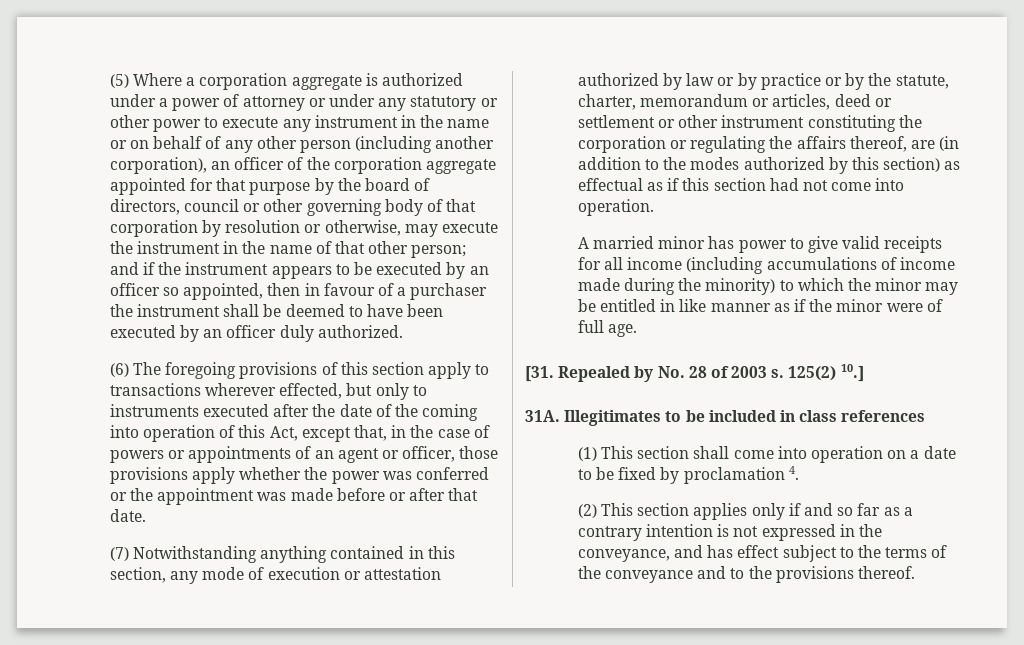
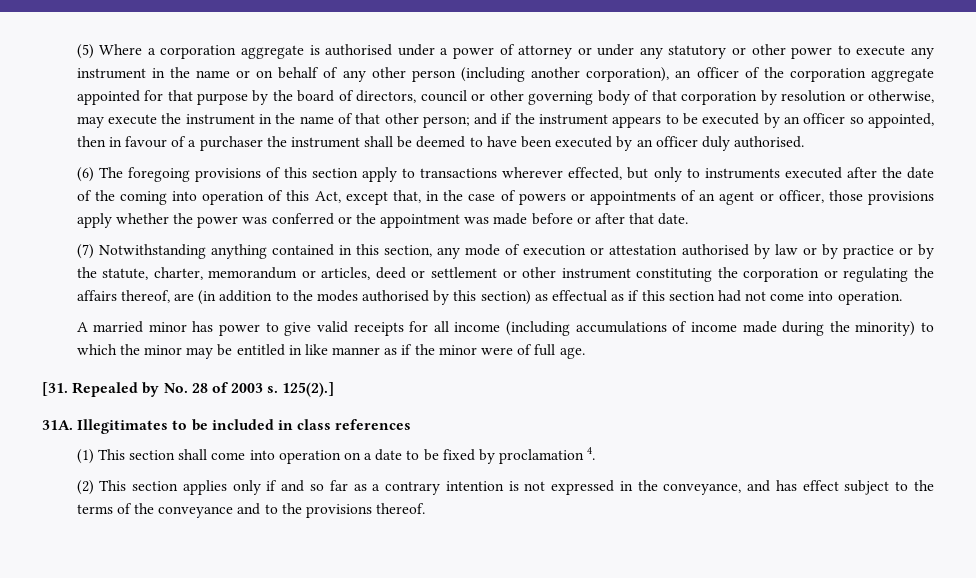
[381,73,463,86] authorized -> [325,44,393,56] authorised
[317,325,403,338] authorized. -> [734,136,805,148] authorised.
[577,73,659,86] authorized -> [681,244,749,256] authorised
[743,157,825,170] authorized -> [362,290,430,302] authorised
[788,364,864,382] 125(2) 10.] -> [282,382,335,397] 125(2).]

